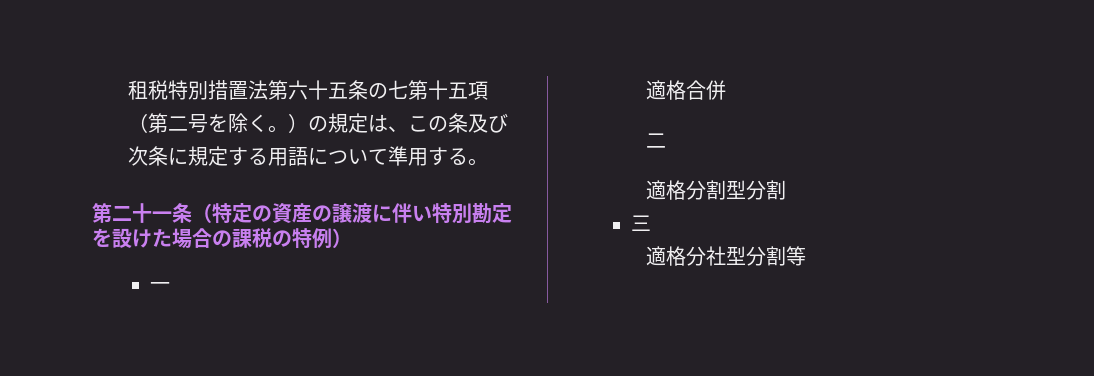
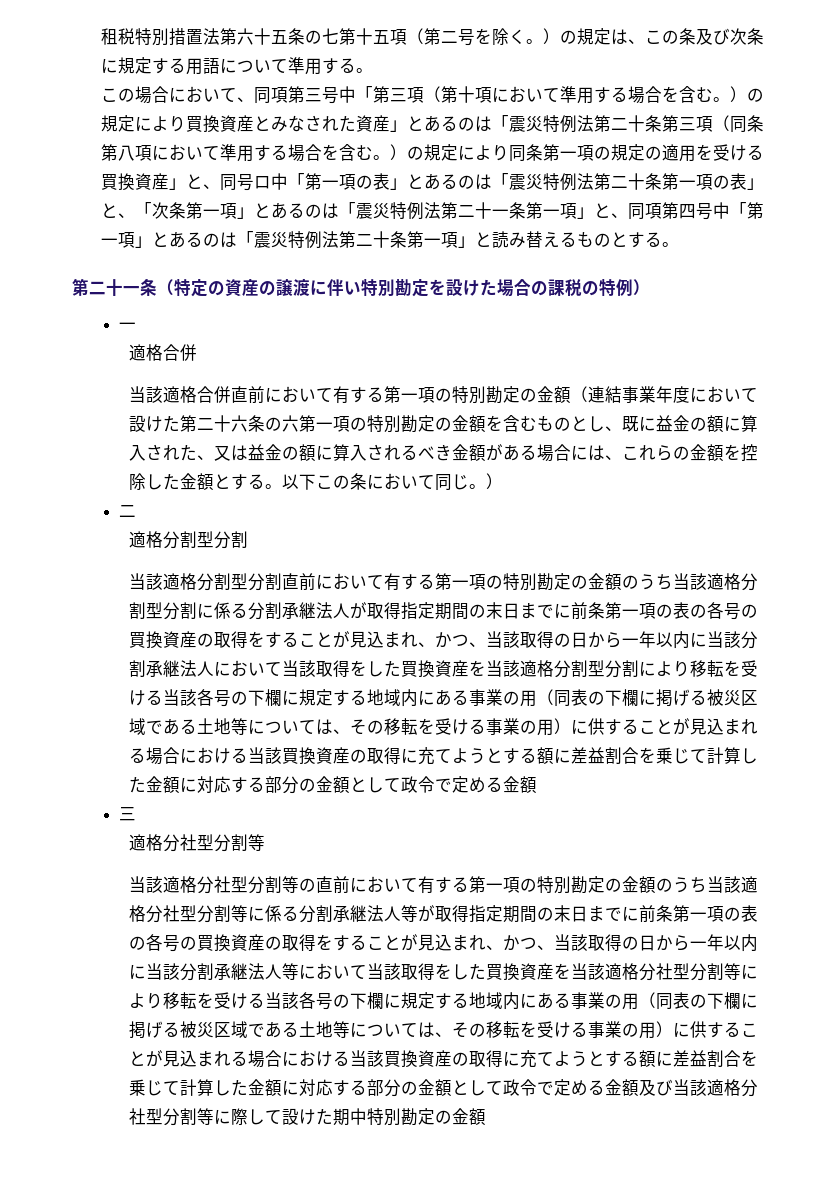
(489, 162) none -> [100,86,764,104] [100,115,764,133] [100,144,764,162] [100,173,764,191] [100,202,764,220] [100,231,679,249] // この場合において、同項第三号中「第三項（第十項において準用する場合を含む。）の規定により買換資産とみなされた資産」とあるのは「震災特例法第二十条第三項（同条第八項において準用する場合を含む。）の規定により同条第一項の規定の適用を受ける買換資産」と、同号ロ中「第一項の表」とあるのは「震災特例法第二十条第一項の表」と、「次条第一項」とあるのは「震災特例法第二十一条第一項」と、同項第四号中「第一項」とあるのは「震災特例法第二十条第一項」と読み替えるものとする。
[645,133,666,148] [645,180,786,200] 二 // 適格分割型分割 -> [129,386,759,404] [129,415,759,433] [129,444,759,462] [129,473,504,491] [118,505,136,517] [129,531,249,549] [129,573,759,591] [129,602,759,620] [129,631,759,649] [129,660,759,678] [129,689,759,707] [129,718,759,736] [129,747,759,765] [129,776,538,794] 当該適格合併直前において有する第一項の特別勘定の金額（連結事業年度において設けた第二十六条の六第一項の特別勘定の金額を含むものとし、既に益金の額に算入された、又は益金の額に算入されるべき金額がある場合には、これらの金額を控除した金額とする。以下この条において同じ。） // 二 // 適格分割型分割 // 当該適格分割型分割直前において有する第一項の特別勘定の金額のうち当該適格分割型分割に係る分割承継法人が取得指定期間の末日までに前条第一項の表の各号の買換資産の取得をすることが見込まれ、かつ、当該取得の日から一年以内に当該分割承継法人において当該取得をした買換資産を当該適格分割型分割により移転を受ける当該各号の下欄に規定する地域内にある事業の用（同表の下欄に掲げる被災区域である土地等については、その移転を受ける事業の用）に供することが見込まれる場合における当該買換資産の取得に充てようとする額に差益割合を乗じて計算した金額に対応する部分の金額として政令で定める金額
(806, 256) none -> [129,876,759,894] [129,905,759,923] [129,934,759,952] [129,963,759,981] [129,992,759,1010] [129,1021,759,1039] [129,1050,759,1068] [129,1079,759,1097] [129,1108,487,1126] // 当該適格分社型分割等の直前において有する第一項の特別勘定の金額のうち当該適格分社型分割等に係る分割承継法人等が取得指定期間の末日までに前条第一項の表の各号の買換資産の取得をすることが見込まれ、かつ、当該取得の日から一年以内に当該分割承継法人等において当該取得をした買換資産を当該適格分社型分割等により移転を受ける当該各号の下欄に規定する地域内にある事業の用（同表の下欄に掲げる被災区域である土地等については、その移転を受ける事業の用）に供することが見込まれる場合における当該買換資産の取得に充てようとする額に差益割合を乗じて計算した金額に対応する部分の金額として政令で定める金額及び当該適格分社型分割等に際して設けた期中特別勘定の金額

